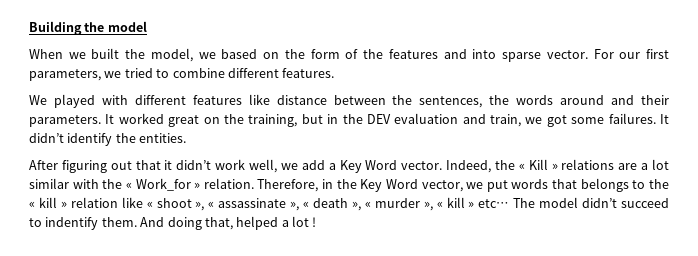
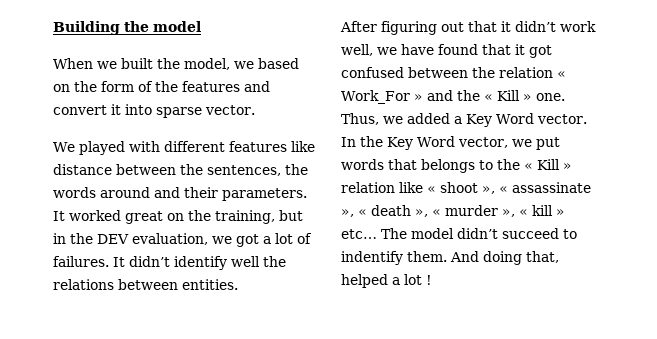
(467, 54) none -> [53,104,121,115] convert it
[593,49,669,59] [29,68,335,81] For our first parameters, we tried to combine different features. -> (255, 110) none
[394,113,670,127] [29,133,136,146] evaluation and train, we got some failures. It didn’t identify the -> [132,233,312,247] [53,256,286,270] [53,279,178,290] evaluation, we got a lot of failures. It didn’t identify well the relations between
[301,159,670,173] [29,178,334,192] add a Key Word vector. Indeed, the « Kill » relations are a lot similar with the « Work_for » relation. Therefore, in -> [401,44,552,58] [341,67,566,78] [341,90,565,104] [341,113,587,127] [341,137,356,147] have found that it got confused between the relation « Work_For » and the « Kill » one. Thus, we added a Key Word vector. In
[38,197,57,208] kill -> [537,159,560,170] Kill

